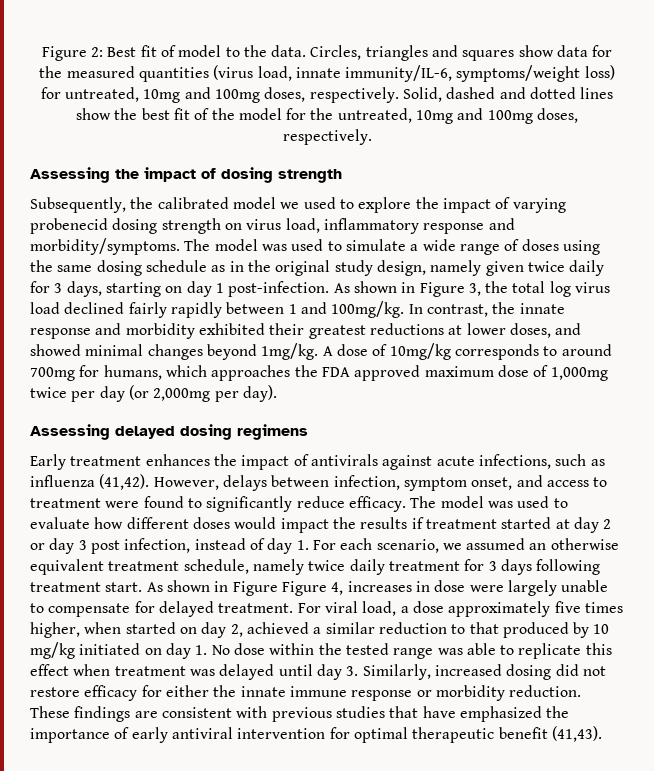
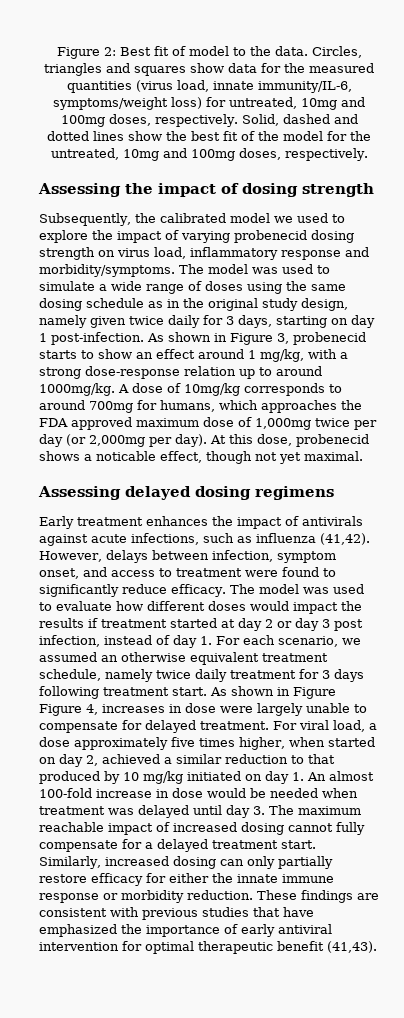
[485,281,611,297] [30,301,565,318] [30,323,582,339] [30,343,319,360] the total log virus load declined fairly rapidly between 1 and 100mg/kg. In contrast, the innate response and morbidity exhibited their greatest reductions at lower doses, and showed minimal changes beyond 1mg/kg. -> [293,332,366,345] [39,349,348,362] [39,366,322,379] [39,383,115,396] probenecid starts to show an effect around 1 mg/kg, with a strong dose-response relation up to around 1000mg/kg.
(277, 393) none -> [210,434,369,447] [39,451,363,464] At this dose, probenecid shows a noticable effect, though not yet maximal.
[211,643,612,659] [30,664,69,676] No dose within the tested range was able to replicate this effect -> [307,771,374,781] [39,788,318,798] An almost 100-fold increase in dose would be needed
[362,664,606,680] Similarly, increased dosing did not -> [269,805,361,815] [39,822,365,835] [39,839,316,852] [39,856,333,869] The maximum reachable impact of increased dosing cannot fully compensate for a delayed treatment start. Similarly, increased dosing can only partially

